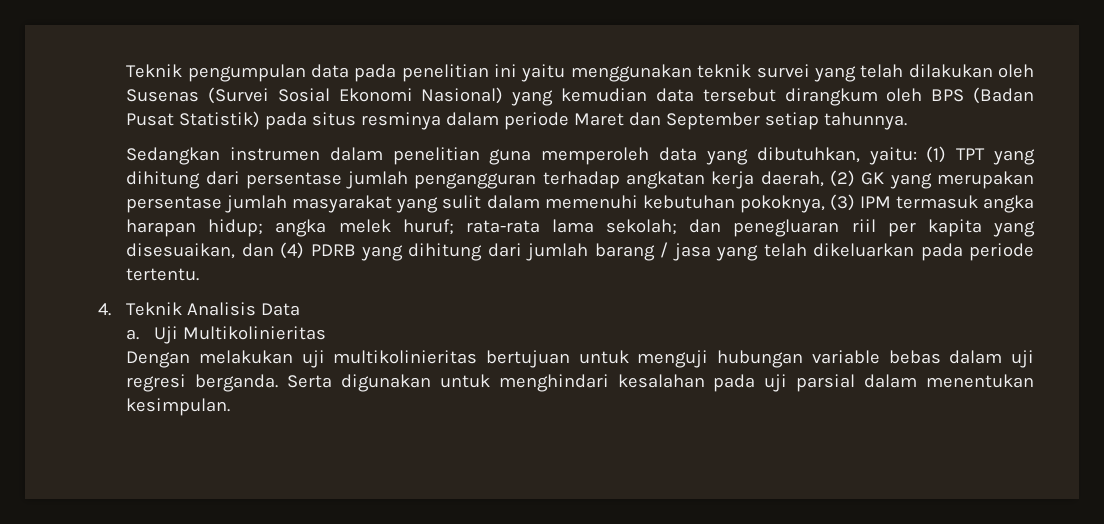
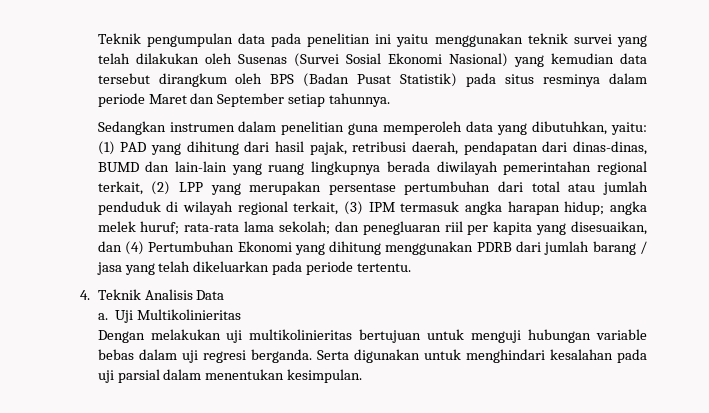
[956,148,1035,165] [126,170,1034,189] [126,195,825,213] TPT yang dihitung dari persentase jumlah pengangguran terhadap angkatan kerja daerah, (2) GK yang merupakan persentase jumlah masyarakat yang sulit dalam memenuhi kebutuhan pokoknya, -> [120,141,647,155] [97,161,647,175] [97,181,648,195] [97,201,339,215] PAD yang dihitung dari hasil pajak, retribusi daerah, pendapatan dari dinas-dinas, BUMD dan lain-lain yang ruang lingkupnya berada diwilayah pemerintahan regional terkait, (2) LPP yang merupakan persentase pertumbuhan dari total atau jumlah penduduk di wilayah regional terkait,
[310,243,483,261] PDRB yang dihitung -> [148,241,512,255] Pertumbuhan Ekonomi yang dihitung menggunakan PDRB

